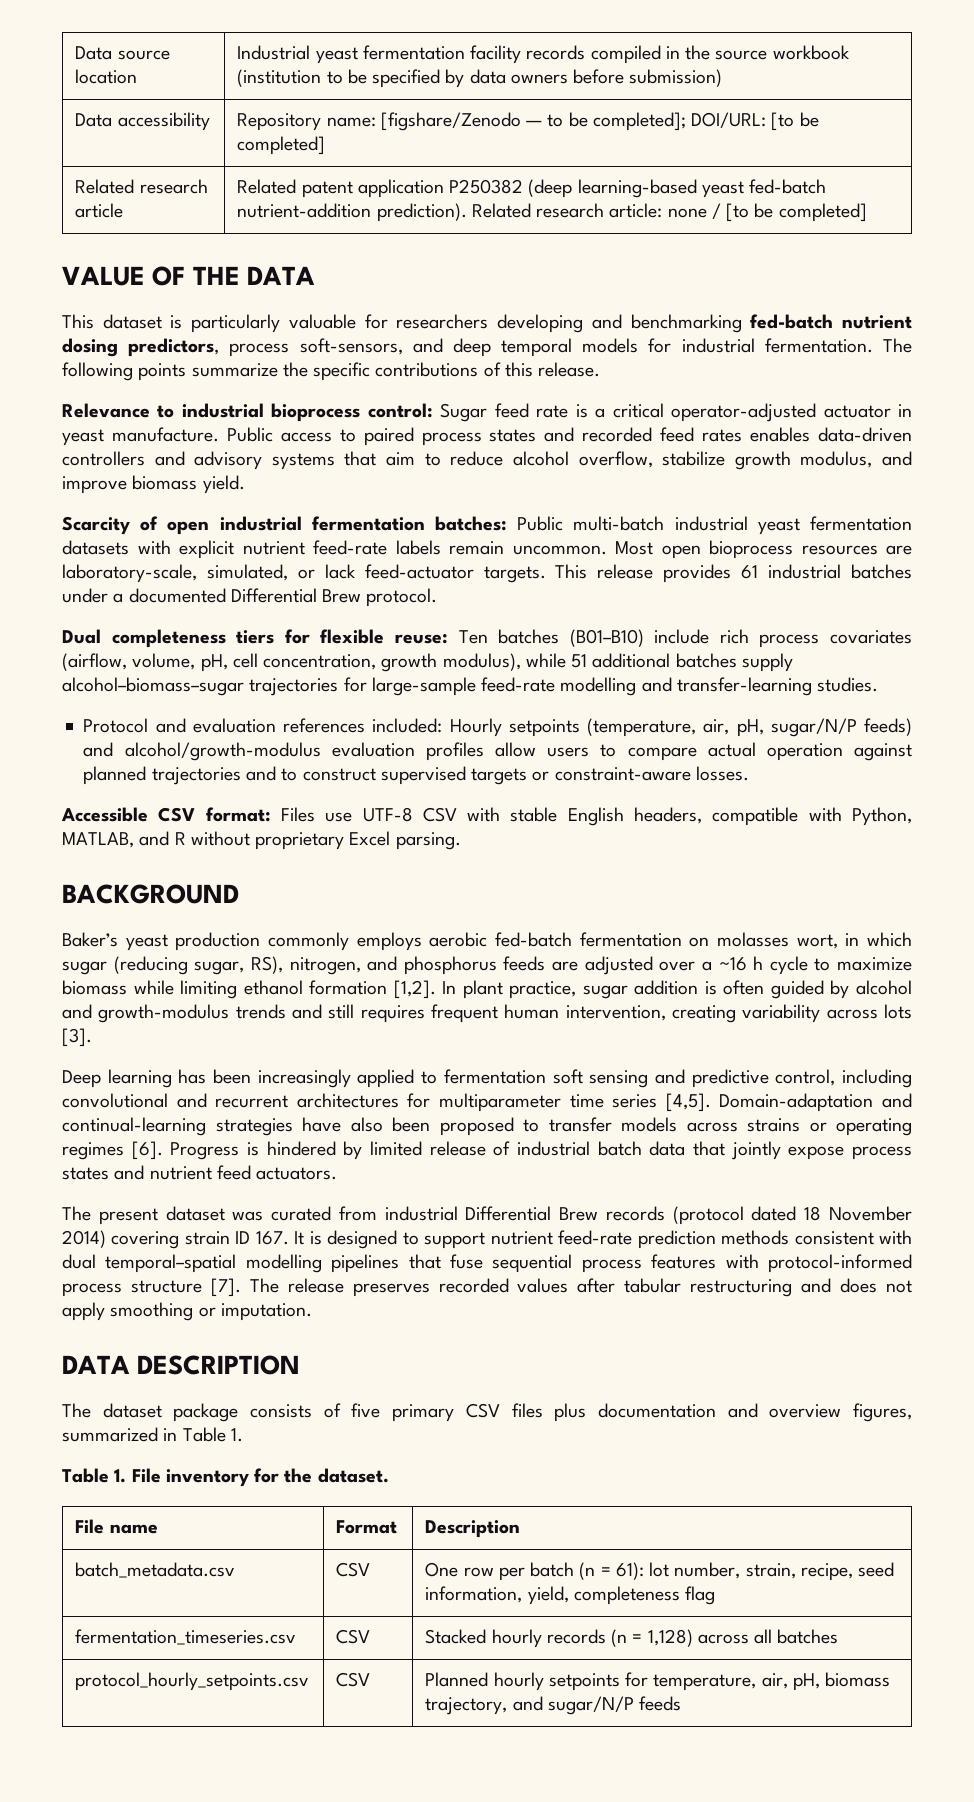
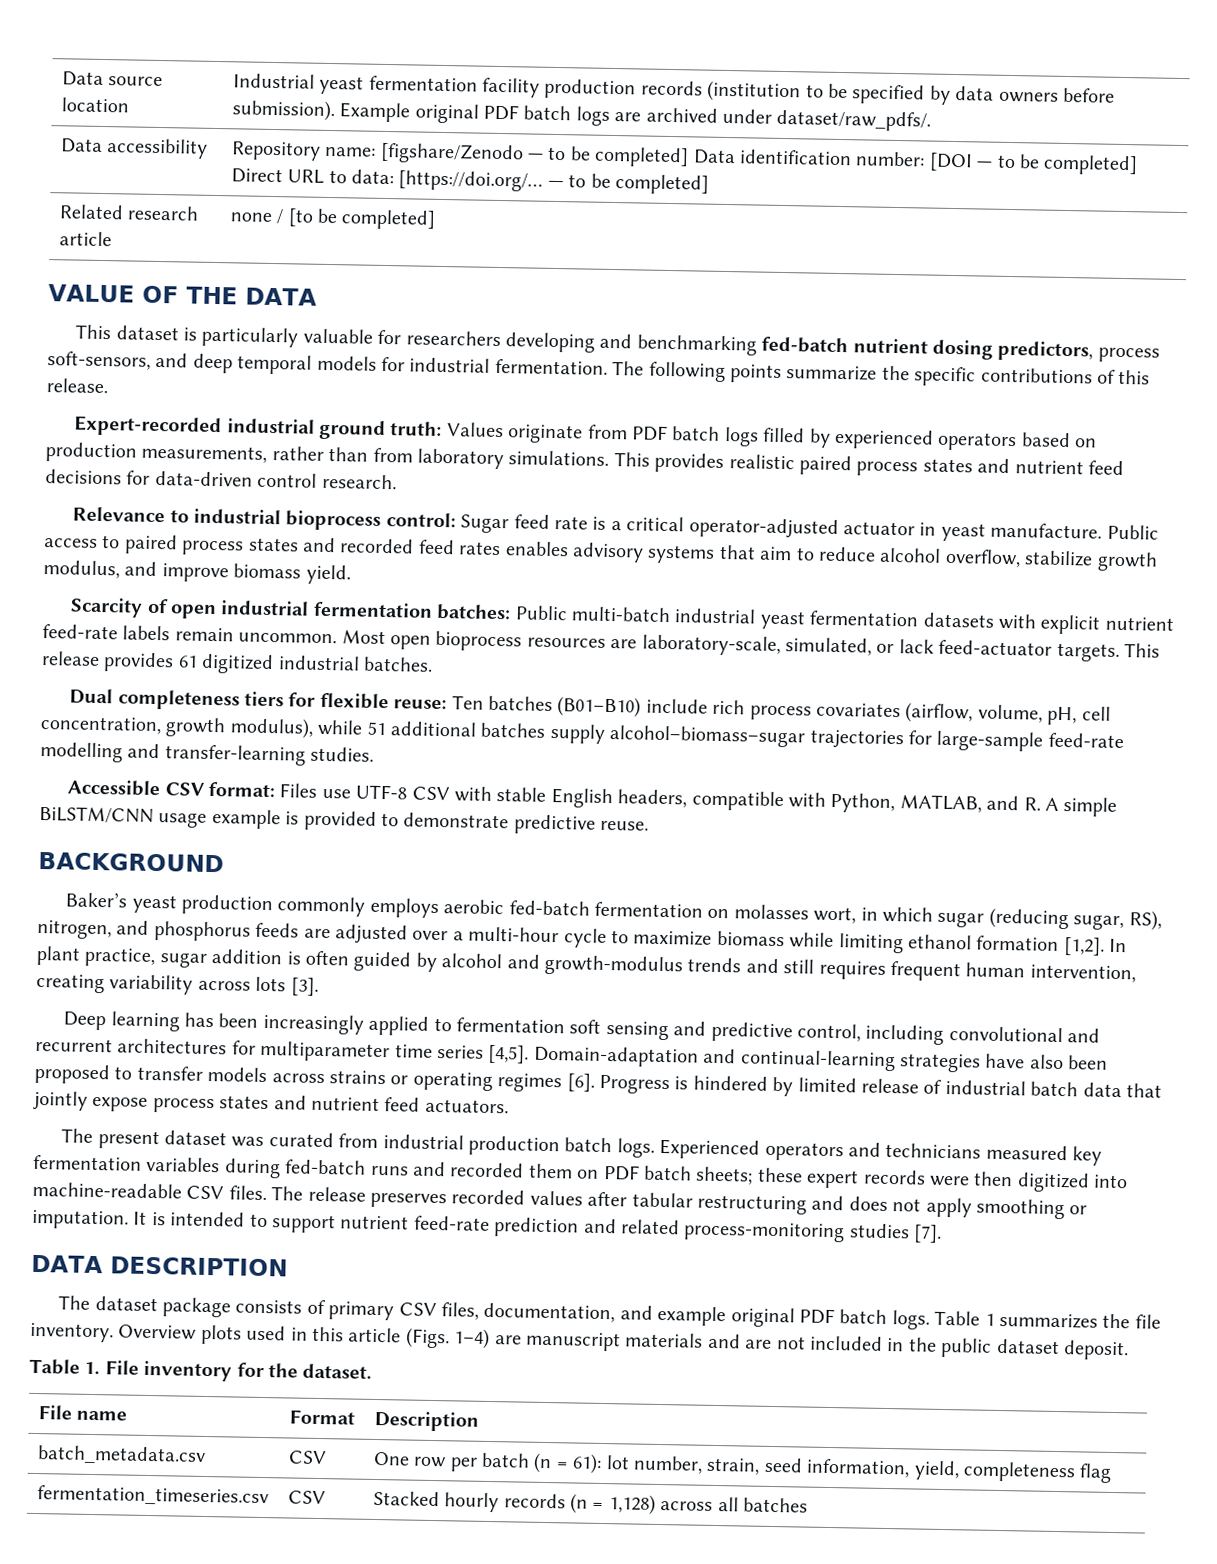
[526,45,850,64] records compiled in the source workbook -> [544,78,703,100] production records
[629,69,723,87] submission) -> [231,99,932,132] submission). Example original PDF batch logs are archived under dataset/raw_pdfs/.
[592,112,795,131] completed]; DOI/URL: [to -> [594,146,1139,176] [230,168,587,192] completed] Data identification number: [DOI — to be completed] Direct URL to data: [https://doi.org/… — to
[237,179,827,198] [237,203,663,222] Related patent application P250382 (deep learning-based yeast fed-batch nutrient-addition prediction). Related research article: -> (112, 239) none
(601, 369) none -> [74,415,1098,452] [45,442,1124,477] [45,469,397,490] // Expert-recorded industrial ground truth: Values originate from PDF batch logs filled by experienced operators based on production measurements, rather than from laboratory simulations. This provides realistic paired process states and nutrient feed decisions for data-driven control research.
[817,427,912,442] [62,451,185,466] data-driven controllers and -> (569, 549) none
[768,564,912,579] [62,588,438,607] industrial batches under a documented Differential Brew protocol. -> [201,653,433,675] digitized industrial batches.
[83,718,913,737] [83,742,912,761] [83,766,749,785] // Protocol and evaluation references included: Hourly setpoints (temperature, air, pH, sugar/N/P feeds) and alcohol/growth-modulus evaluation profiles allow users to compare actual operation against planned trajectories and to construct supervised targets or constraint-aware losses. -> (375, 754) none
[174,831,461,850] R without proprietary Excel parsing. -> [1023,797,1118,817] [39,805,650,835] R. A simple BiLSTM/CNN usage example is provided to demonstrate predictive reuse.
[718,956,764,971] ~16 h -> [468,926,560,943] multi-hour
[465,1206,912,1225] [62,1230,912,1249] [62,1254,912,1273] [62,1278,241,1297] Differential Brew records (protocol dated 18 November 2014) covering strain ID 167. It is designed to support nutrient feed-rate prediction methods consistent with dual temporal–spatial modelling pipelines that fuse sequential process features with protocol-informed process structure [7]. -> [467,1135,1103,1166] [33,1154,1129,1193] [32,1181,267,1201] production batch logs. Experienced operators and technicians measured key fermentation variables during fed-batch runs and recorded them on PDF batch sheets; these expert records were then digitized into machine-readable CSV files.
(312, 1312) none -> [133,1211,943,1243] It is intended to support nutrient feed-rate prediction and related process-monitoring studies [7].
[351,1403,381,1418] five -> (326, 1307) none
[511,1403,913,1422] [62,1427,243,1442] files plus documentation and overview figures, summarized in Table 1. -> [440,1302,1161,1330] [30,1322,1129,1361] files, documentation, and example original PDF batch logs. Table 1 summarizes the file inventory. Overview plots used in this article (Figs. 1–4) are manuscript materials and are not included in the public dataset deposit.
[800,1563,853,1581] recipe, -> (761, 1466) none
[75,1672,310,1691] [336,1672,371,1687] [425,1672,891,1691] [425,1696,682,1715] // protocol_hourly_setpoints.csv | CSV | Planned hourly setpoints for temperature, air, pH, biomass trajectory, and sugar/N/P feeds -> (808, 1505) none

